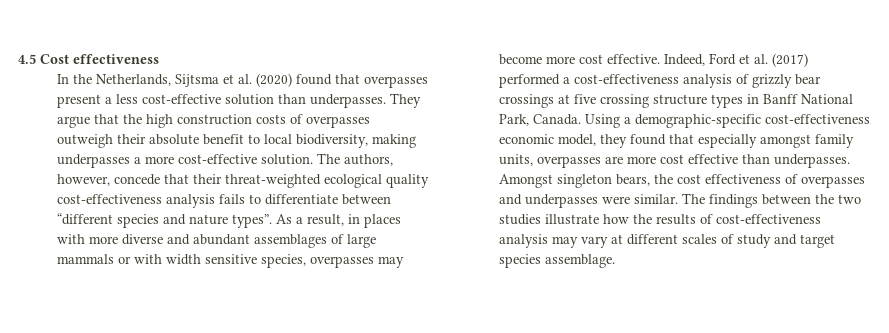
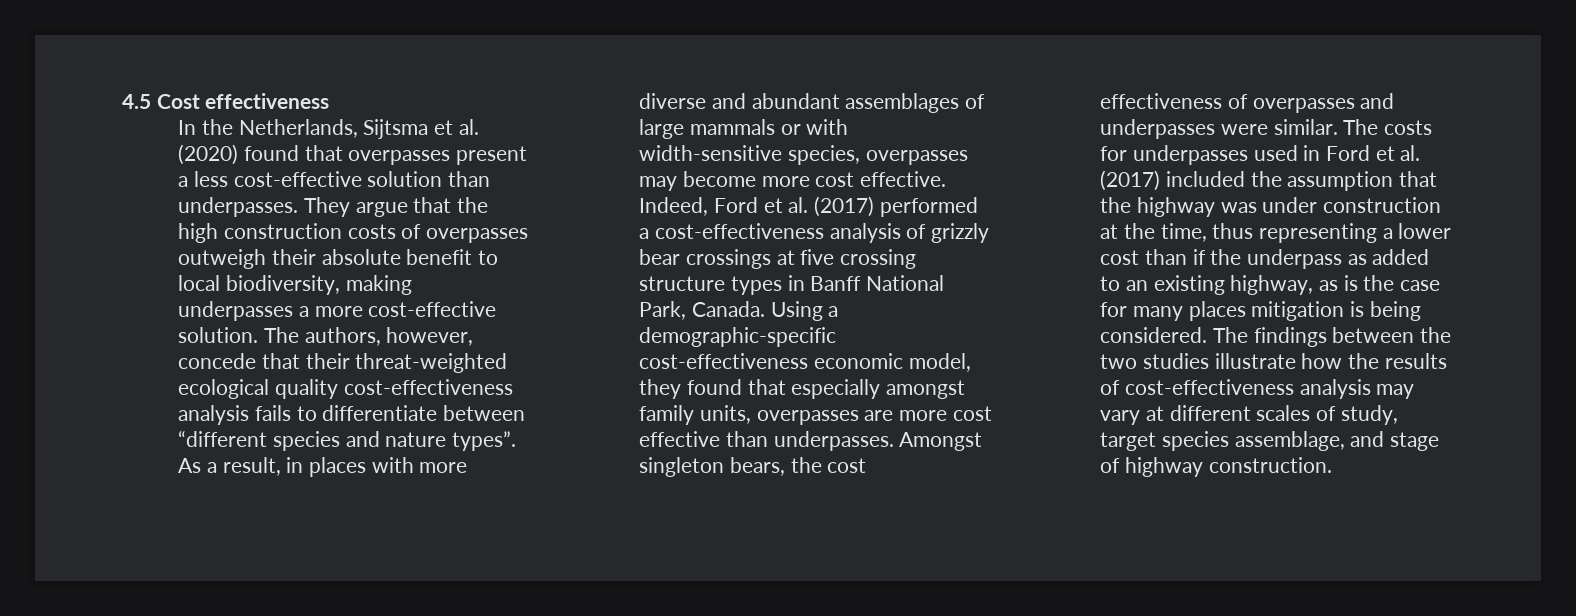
[166,254,258,265] width sensitive -> [639,145,783,161] width-sensitive
(706, 198) none -> [1383,120,1432,135] [1100,145,1421,165] [1100,170,1437,191] [1100,197,1441,217] [1100,223,1452,243] [1100,249,1430,269] [1100,275,1440,295] [1100,301,1421,321] [1100,327,1248,343] costs for underpasses used in Ford et al. (2017) included the assumption that the highway was under construction at the time, thus representing a lower cost than if the underpass as added to an existing highway, as is the case for many places mitigation is being considered. The
[737,234,836,248] [499,254,616,268] study and target species assemblage. -> [1340,405,1398,425] [1100,431,1439,451] [1100,457,1332,477] study, target species assemblage, and stage of highway construction.

